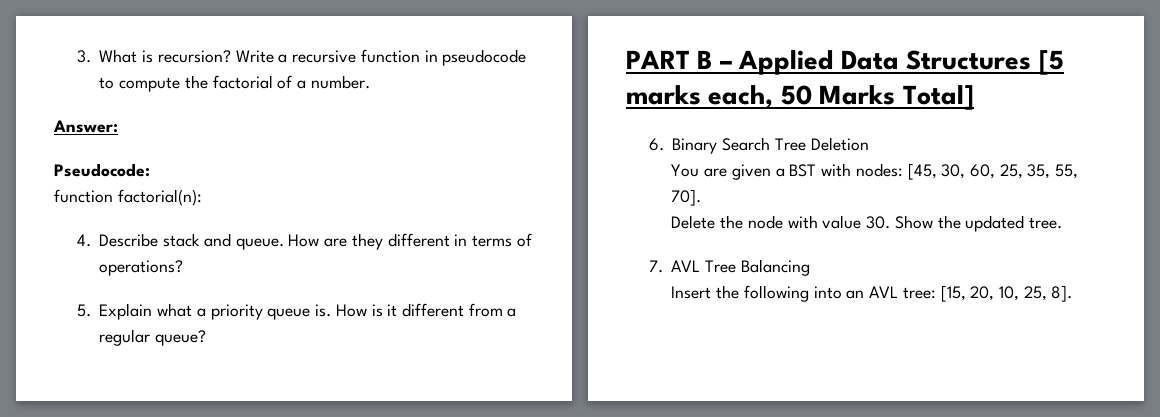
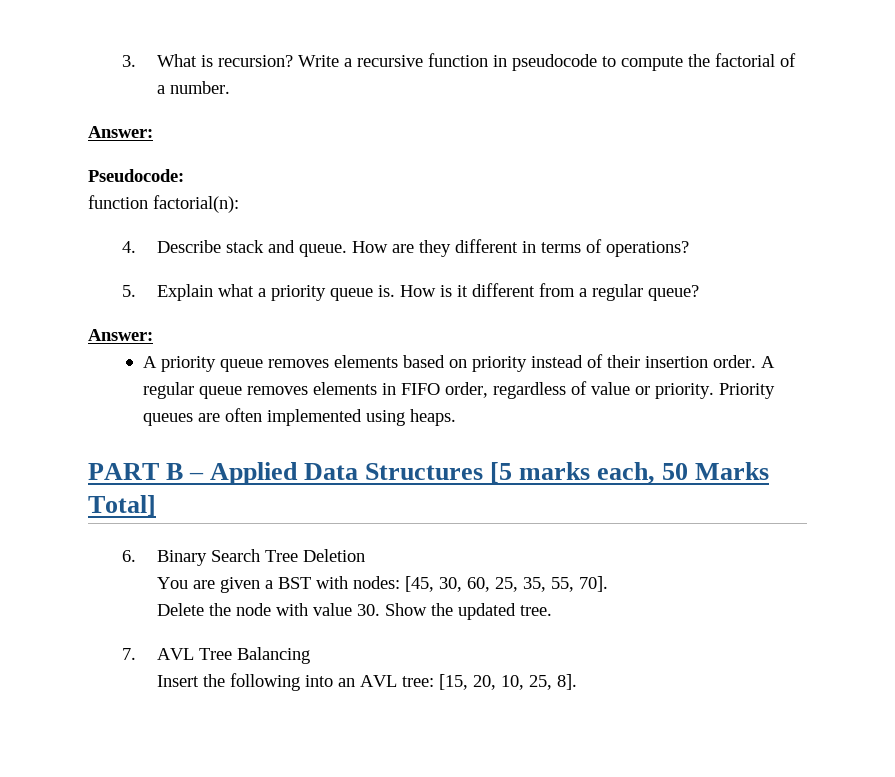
(207, 338) none -> [88,329,153,341] [142,354,775,372] [142,381,775,399] [142,408,456,426] // Answer: // A priority queue removes elements based on priority instead of their insertion order. A regular queue removes elements in FIFO order, regardless of value or priority. Priority queues are often implemented using heaps.

